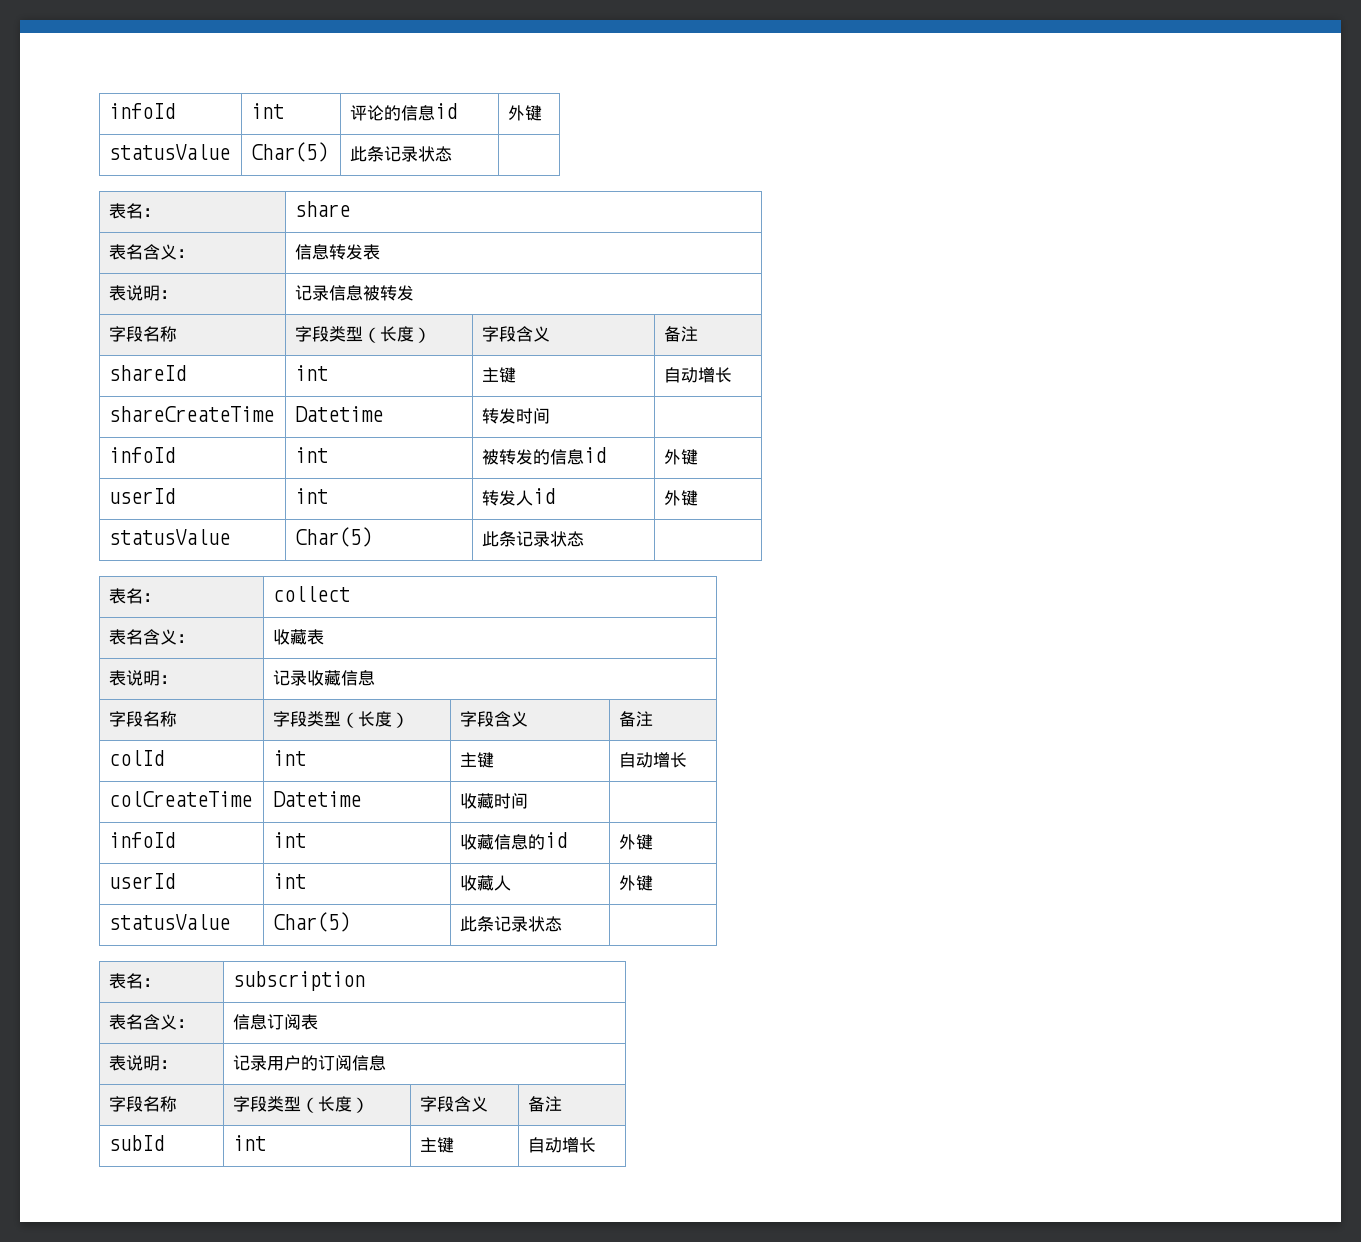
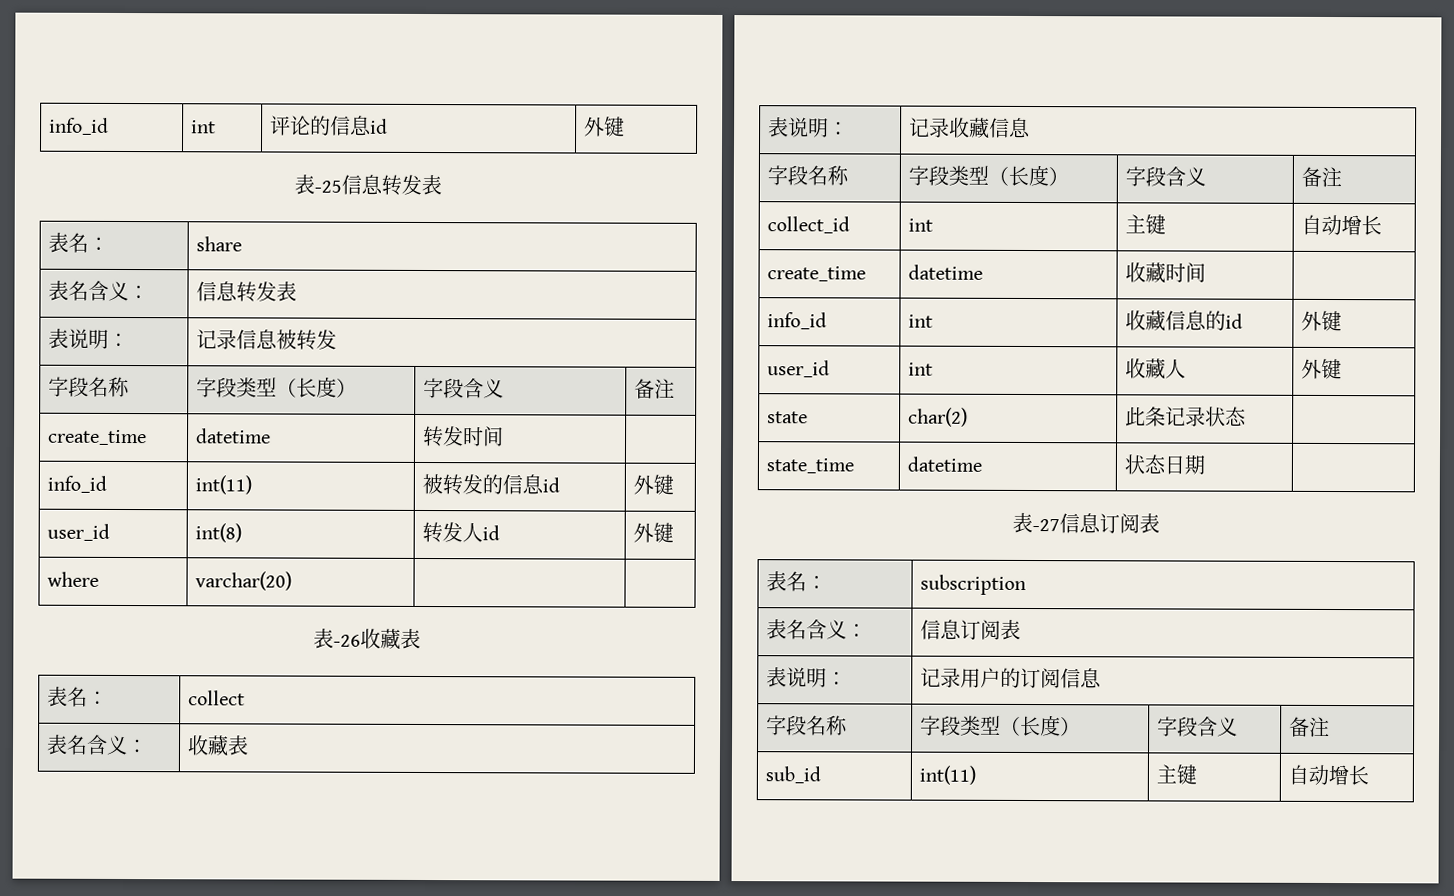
[109,103,176,119] infoId -> [48,117,109,135] info_id
[109,144,231,160] [251,142,329,162] [350,146,453,162] // statusValue | Char(5) | 此条记录状态 | -> [294,174,442,196] // 表-25信息转发表
[109,365,187,381] [295,365,329,381] [482,367,517,383] [664,367,733,383] [109,406,275,422] [295,406,384,422] shareId | int | 主键 | 自动增长 // shareCreateTime | Datetime -> [47,429,147,446] [195,428,271,444] create_time | datetime
[109,447,176,463] [295,447,329,463] infoId | int -> [46,475,107,493] [194,475,252,495] info_id | int(11)
[109,488,176,504] [295,488,329,504] userId | int -> [46,523,110,541] [194,523,242,543] user_id | int(8)
[109,529,231,545] [295,527,373,547] [482,531,585,547] statusValue | Char(5) | 此条记录状态 | -> [46,571,99,587] [194,571,292,591] [313,628,421,650] where | varchar(20) | | // 表-26收藏表
[109,750,165,766] [273,750,307,766] [460,752,495,768] [619,752,688,768] [109,791,253,807] [273,791,362,807] colId | int | 主键 | 自动增长 // colCreateTime | Datetime -> [766,216,850,234] [907,218,933,232] [1124,214,1166,235] [1300,214,1382,236] [766,266,866,282] [907,264,983,280] collect_id | int | 主键 | 自动增长 // create_time | datetime
[109,832,176,848] infoId -> [766,312,827,330] info_id
[109,873,176,889] userId -> [766,360,830,378] user_id
[109,914,231,930] [273,912,351,932] [460,916,563,932] statusValue | Char(5) | 此条记录状态 | -> [766,411,808,424] [907,407,968,427] [1124,406,1247,427] [765,458,854,474] [906,456,982,472] [1123,454,1205,475] [1012,512,1160,534] state | char(2) | 此条记录状态 | // state_time | datetime | 状态日期 | // 表-27信息订阅表
[109,1135,165,1151] [233,1135,267,1151] subId | int -> [764,766,821,784] [918,765,976,785] sub_id | int(11)

